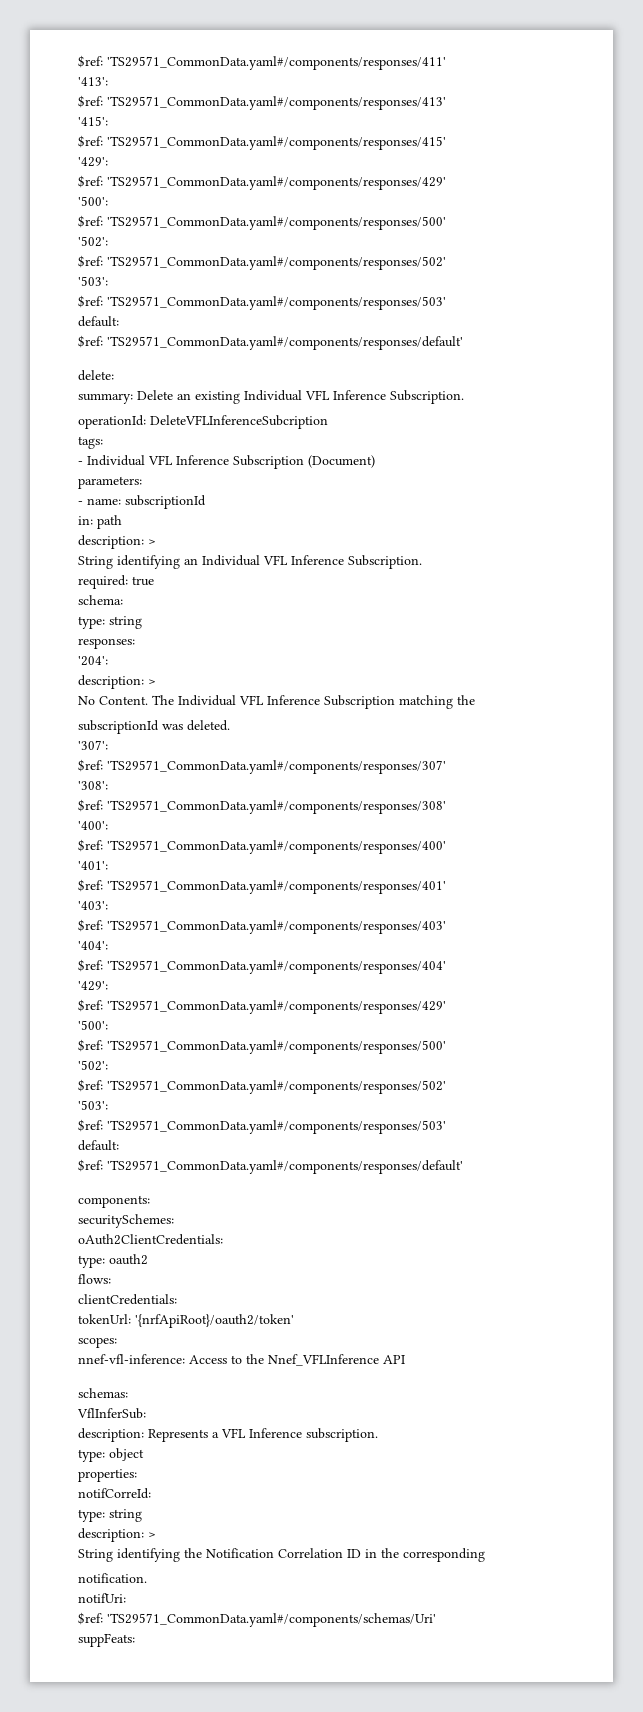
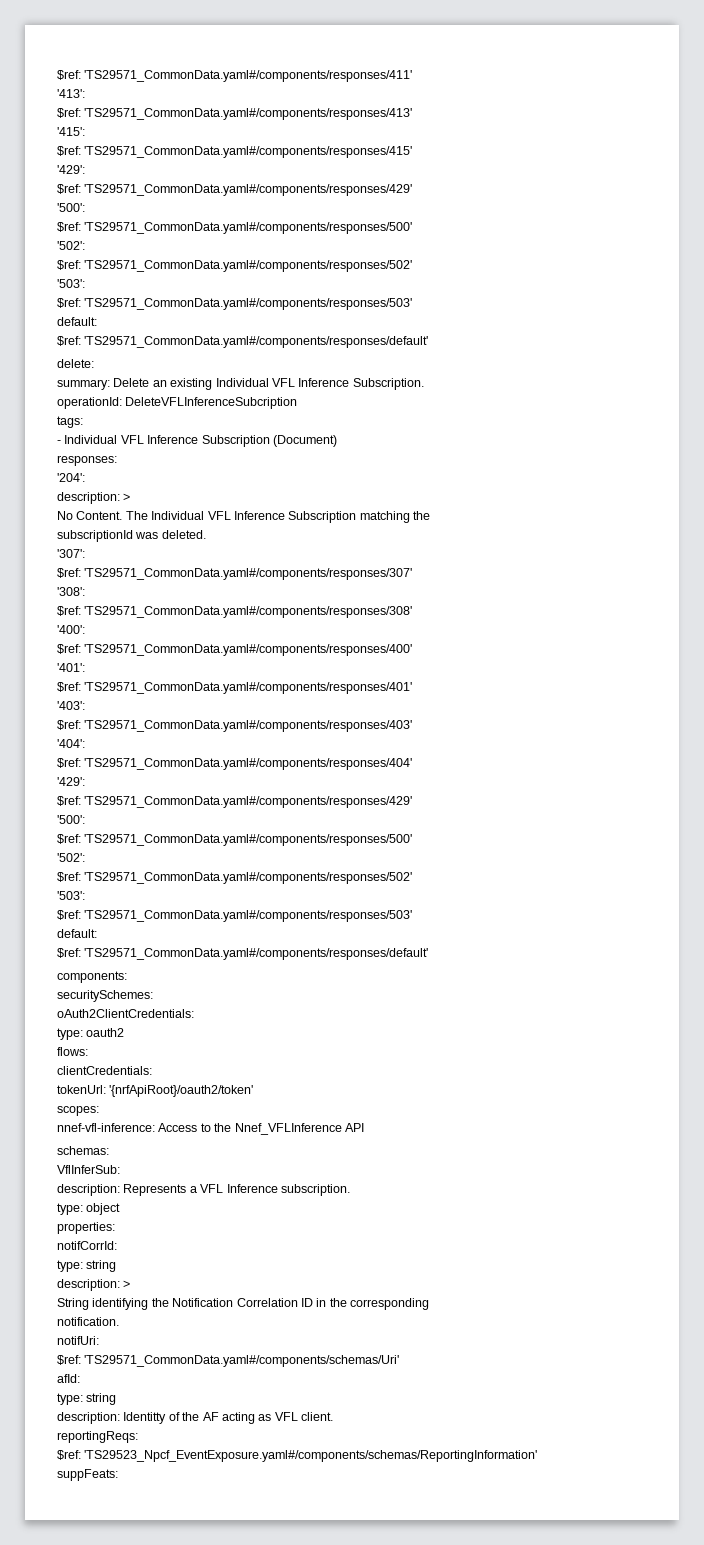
[78,476,142,489] [78,495,206,509] [78,515,122,529] [78,535,156,549] [78,555,422,569] [78,575,154,589] [78,595,123,605] [78,616,142,629] // parameters: // - name: subscriptionId // in: path // description: > // String identifying an Individual VFL Inference Subscription. // required: true // schema: // type: string -> (337, 441) none
[78,1488,151,1499] notifCorreId: -> [57,1241,117,1250] notifCorrId:
(436, 1620) none -> [57,1374,80,1383] [57,1393,117,1405] [57,1412,333,1424] [57,1431,138,1443] [57,1450,538,1462] // afId: // type: string // description: Identitty of the AF acting as VFL client. // reportingReqs: // $ref: 'TS29523_Npcf_EventExposure.yaml#/components/schemas/ReportingInformation'

